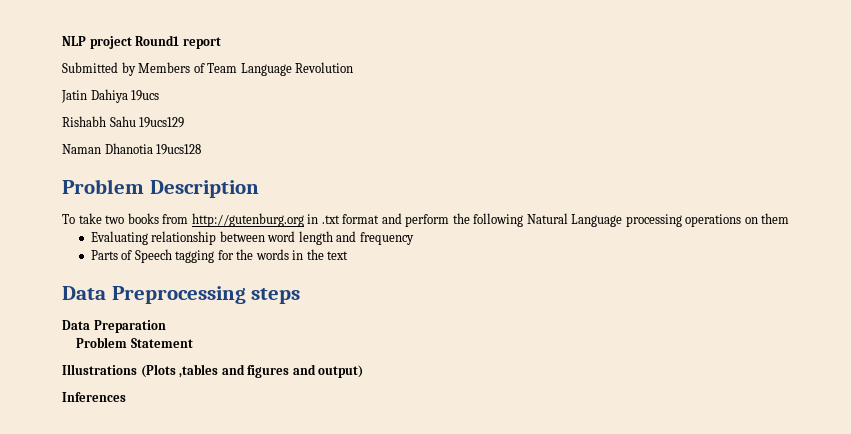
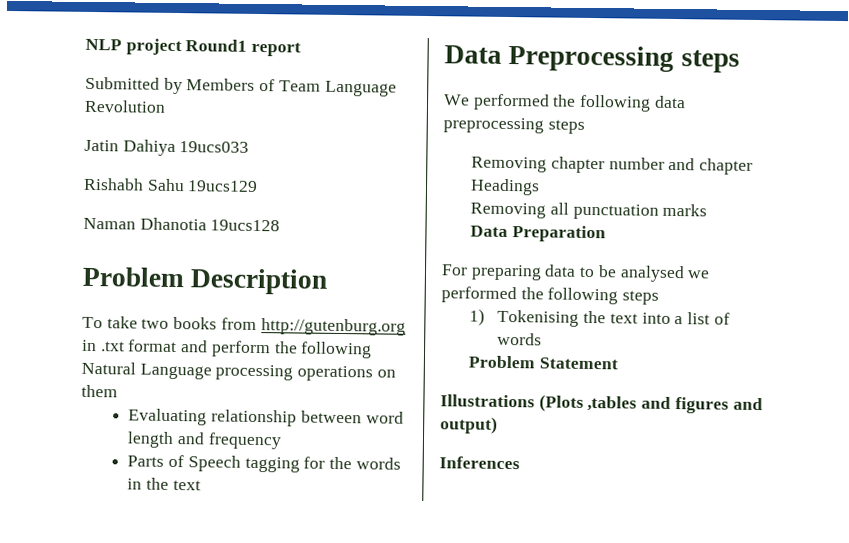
[131,90,160,101] 19ucs -> [179,141,250,153] 19ucs033
[62,320,166,333] Data Preparation -> [444,93,686,112] [443,117,585,134] [471,156,754,175] [470,178,541,196] [470,202,708,220] [470,225,606,243] [441,264,711,283] [441,286,660,305] [469,308,730,327] [497,332,543,346] We performed the following data preprocessing steps // Removing chapter number and chapter Headings // Removing all punctuation marks // Data Preparation // For preparing data to be analysed we performed the following steps // 1) Tokenising the text into a list of words

